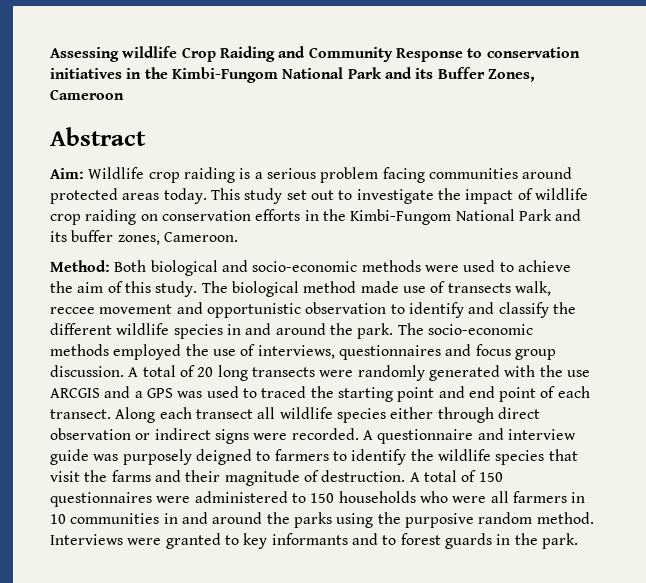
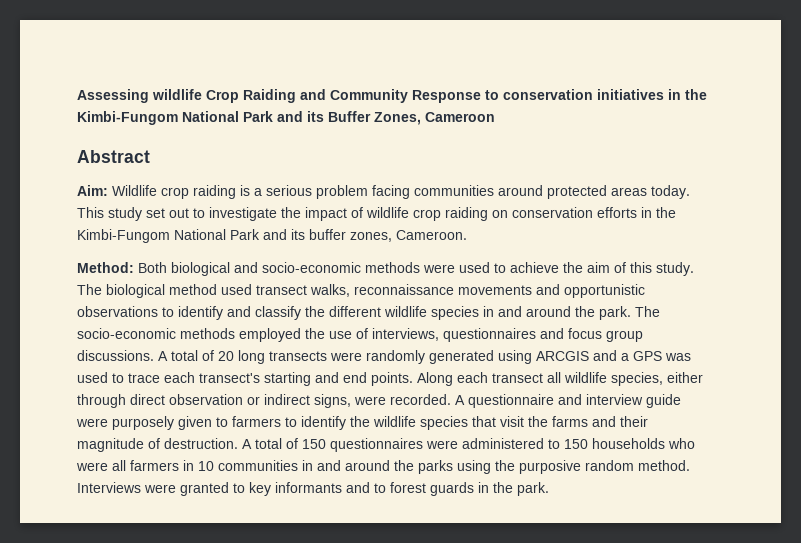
[360,281,551,296] [50,304,173,314] made use of transects walk, reccee movement -> [221,284,532,297] used transect walks, reconnaissance movements
[305,302,387,314] observation -> [77,306,158,317] observations
[50,365,124,377] discussion. -> [77,350,154,361] discussions.
[504,365,590,377] with the use -> [498,350,532,364] using
[261,386,590,402] [50,409,111,419] traced the starting point and end point of each transect. -> [128,372,413,386] trace each transect's starting and end points.
[336,408,386,423] species -> [611,372,663,386] species,
[214,429,249,444] signs -> [314,394,351,408] signs,
[93,449,252,465] was purposely deigned -> [76,416,212,430] were purposely given

